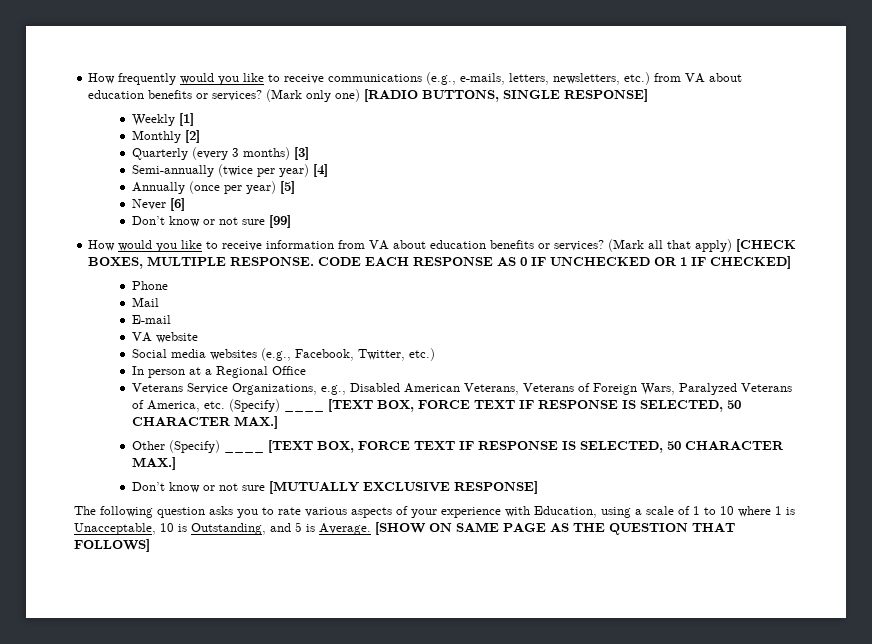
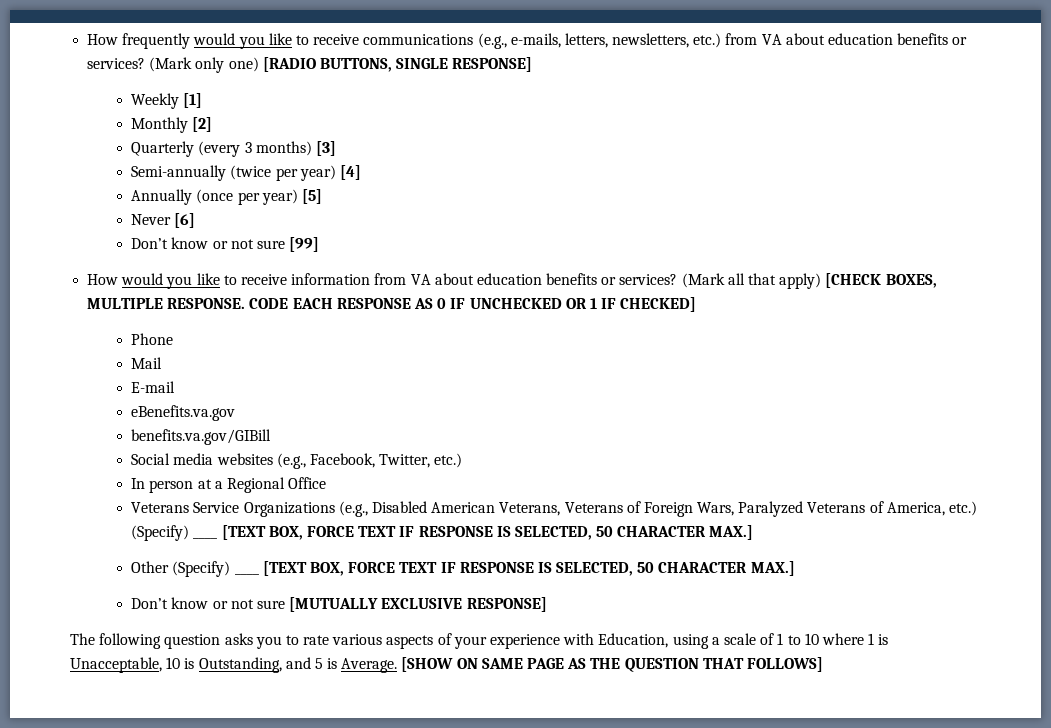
[131,332,198,343] VA website -> [131,405,236,421] [131,429,272,445] eBenefits.va.gov // benefits.va.gov/GIBill
[231,383,346,395] Organizations, e.g., -> [243,501,368,517] Organizations (e.g.,
[203,401,225,409] etc. -> [948,501,977,516] etc.)

